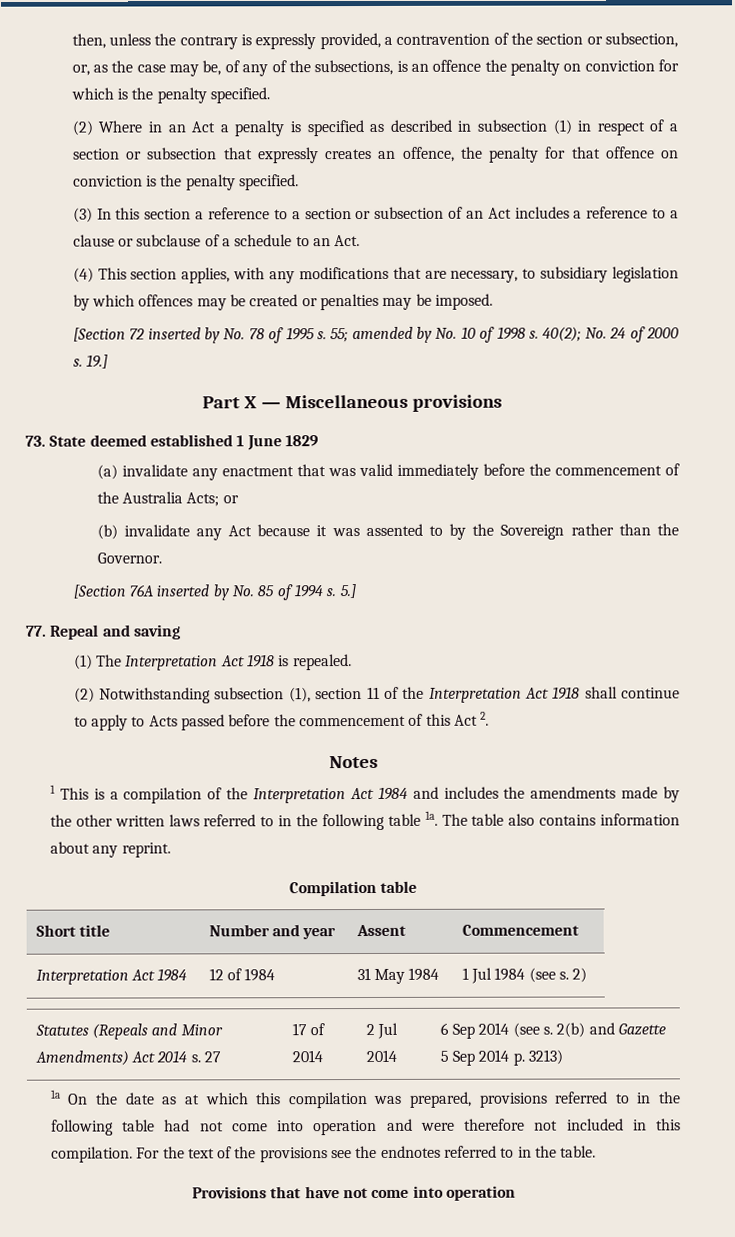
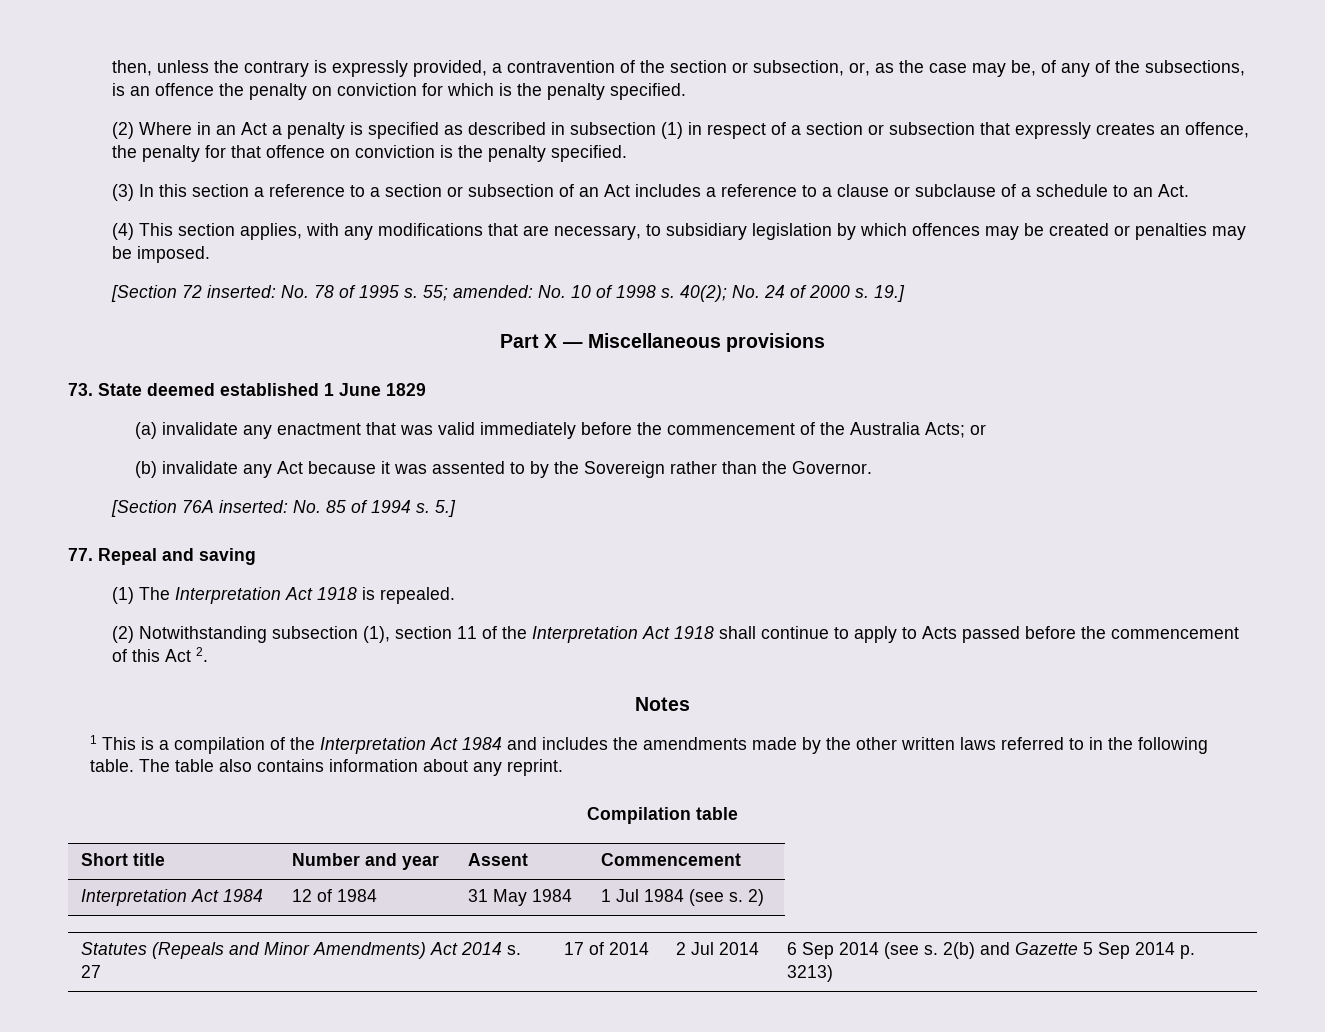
[147,327,220,344] inserted by -> [207,285,277,298] inserted:
[351,326,433,343] amended by -> [453,285,534,298] amended:
[156,584,229,601] inserted by -> [219,500,289,513] inserted:
[387,810,438,826] table 1a. -> [90,759,135,772] table.
[49,1089,682,1109] [50,1118,682,1136] [50,1145,597,1163] [192,1185,516,1201] // 1a On the date as at which this compilation was prepared, provisions referred to in the following table had not come into operation and were therefore not included in this compilation. For the text of the provisions see the endnotes referred to in the table. // Provisions that have not come into operation -> (834, 973) none

